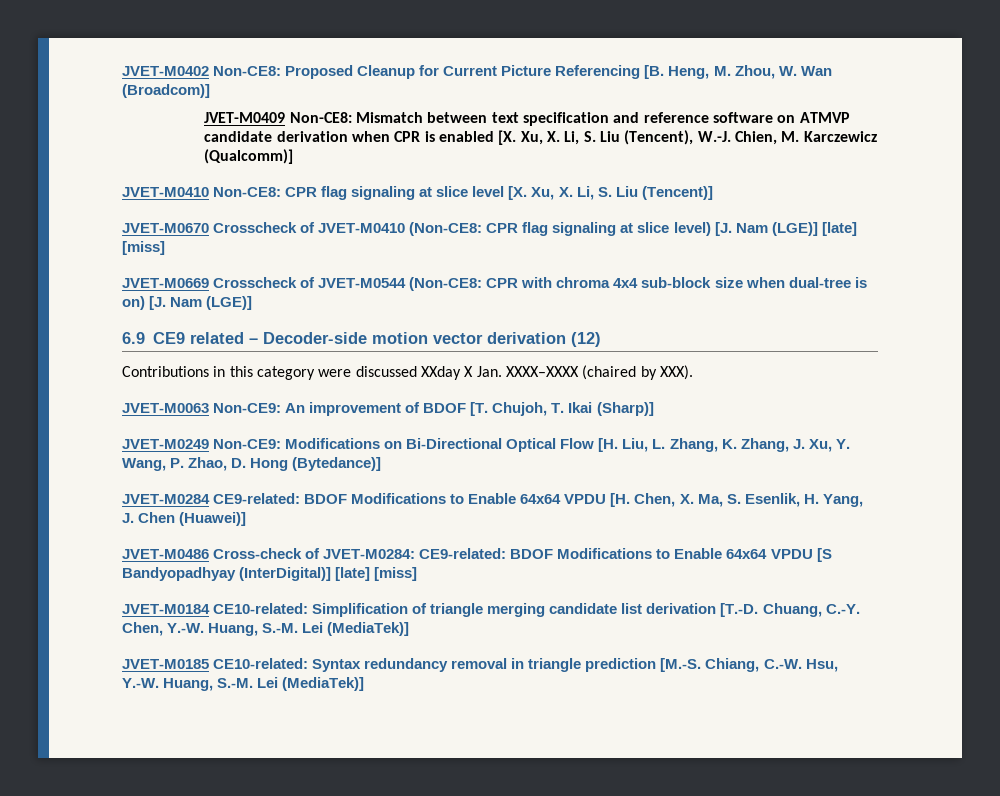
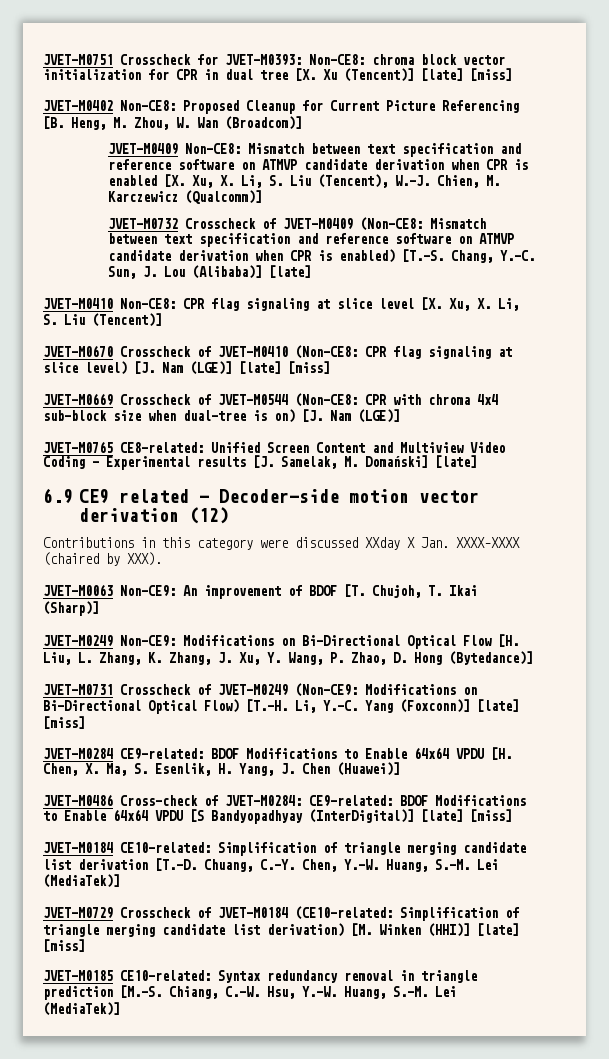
(122, 71) none -> [43,54,505,66] [43,68,512,82] JVET-M0751 Crosscheck for JVET-M0393: Non-CE8: chroma block vector initialization for CPR in dual tree [X. Xu (Tencent)] [late] [miss] //
(294, 156) none -> [107,217,486,231] [107,233,514,247] [107,249,535,263] [107,265,311,279] // JVET-M0732 Crosscheck of JVET-M0409 (Non-CE8: Mismatch between text specification and reference software on ATMVP candidate derivation when CPR is enabled) [T.-S. Chang, Y.-C. Sun, J. Lou (Alibaba)] [late]
(253, 303) none -> [43,441,505,453] [43,455,477,470] // JVET-M0765 CE8-related: Unified Screen Content and Multiview Video Coding - Experimental results [J. Samelak, M. Domański] [late]
(382, 464) none -> [43,683,477,697] [43,699,519,714] [43,716,85,729] // JVET-M0731 Crosscheck of JVET-M0249 (Non-CE9: Modifications on Bi-Directional Optical Flow) [T.-H. Li, Y.-C. Yang (Foxconn)] [late] [miss]
(410, 629) none -> [43,906,519,921] [43,923,519,937] [43,939,85,952] // JVET-M0729 Crosscheck of JVET-M0184 (CE10-related: Simplification of triangle merging candidate list derivation) [M. Winken (HHI)] [late] [miss]

